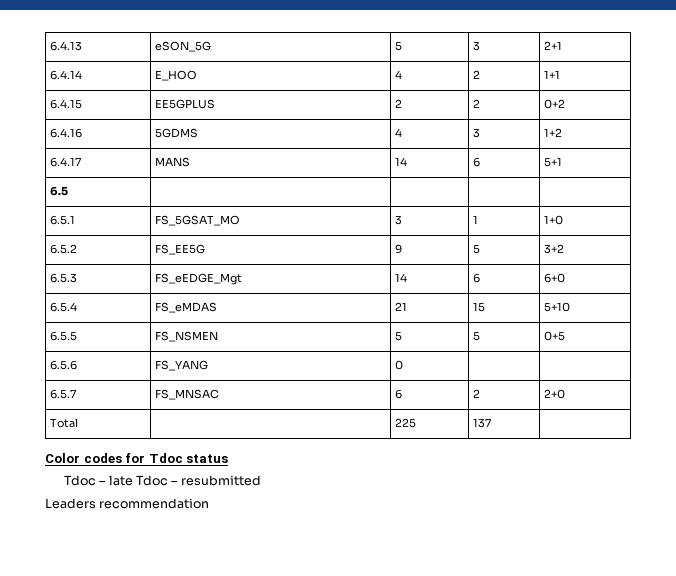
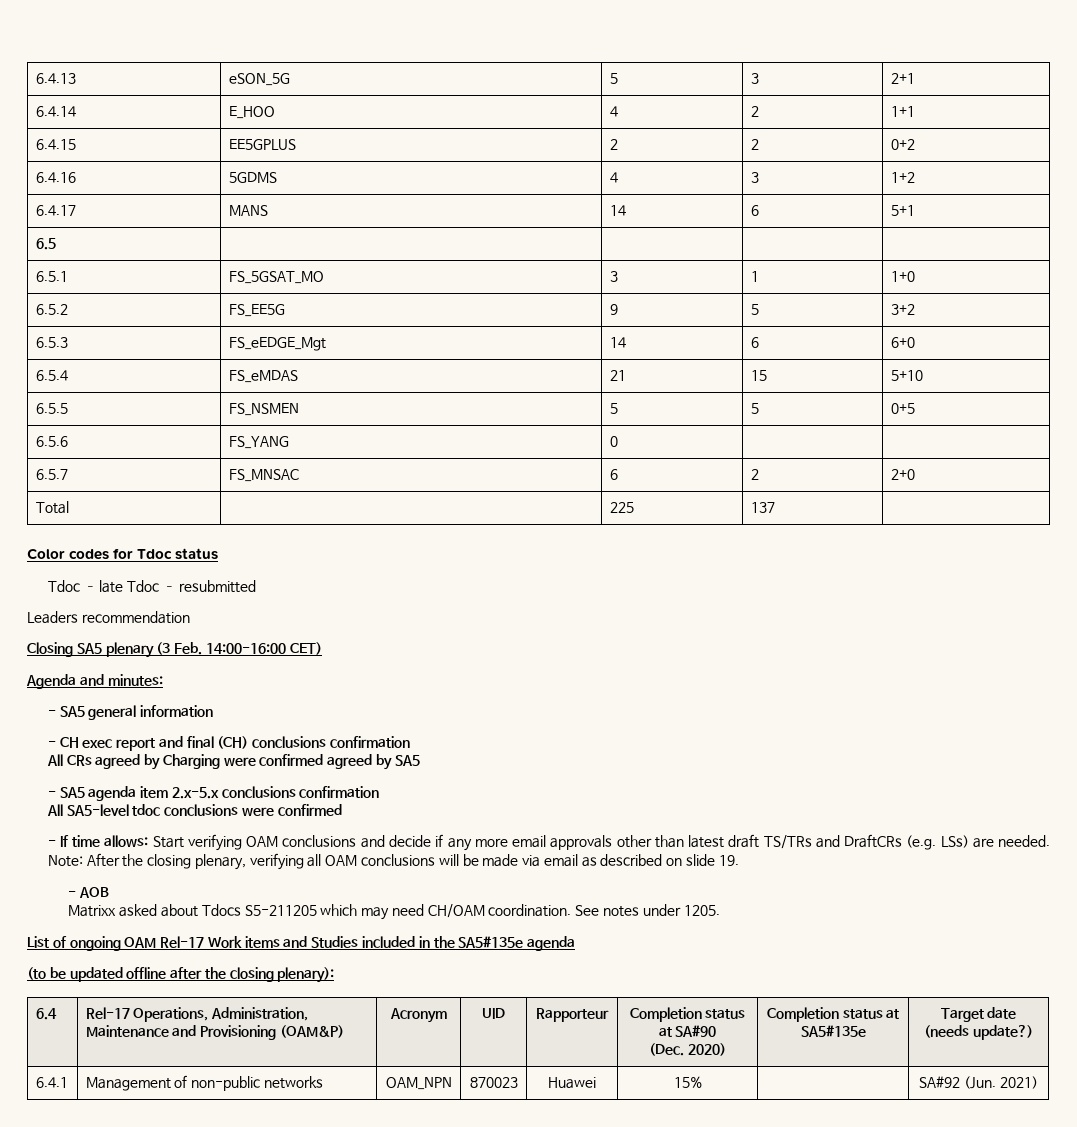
(210, 503) none -> [27,642,322,658] [26,674,163,689] [47,705,214,720] [47,736,410,751] [46,754,420,770] [47,786,380,801] [46,804,342,816] [47,834,1051,851] [47,853,739,870] [68,887,110,898] [68,904,720,920] [27,936,576,951] [27,967,335,983] [35,1008,57,1020] [85,1007,309,1022] [85,1025,345,1040] [389,1008,447,1023] [482,1008,505,1019] [536,1008,609,1022] [629,1007,746,1022] [658,1025,717,1037] [649,1043,726,1056] [766,1007,900,1022] [800,1025,866,1037] [940,1007,1017,1022] [924,1025,1033,1040] [35,1077,68,1088] [85,1075,324,1091] [385,1077,452,1090] [469,1077,518,1088] [548,1077,596,1089] [673,1076,702,1088] [919,1076,1038,1089] // Closing SA5 plenary (3 Feb. 14:00-16:00 CET) // Agenda and minutes: // - SA5 general information // - CH exec report and final (CH) conclusions confirmation // All CRs agreed by Charging were confirmed agreed by SA5 // - SA5 agenda item 2.x-5.x conclusions confirmation // All SA5-level tdoc conclusions were confirmed // - If time allows: Start verifying OAM conclusions and decide if any more email approvals other than latest draft TS/TRs and DraftCRs (e.g. LSs) are needed. Note: After the closing plenary, verifying all OAM conclusions will be made via email as described on slide 19. // - AOB // Matrixx asked about Tdocs S5-211205 which may need CH/OAM coordination. See notes under 1205. // List of ongoing OAM Rel-17 Work items and Studies included in the SA5#135e agenda // (to be updated offline after the closing plenary): // 6.4 | Rel-17 Operations, Administration, Maintenance and Provisioning (OAM&P) | Acronym | UID | Rapporteur | Completion status at SA#90 // (Dec. 2020) | Completion status at SA5#135e | Target date (needs update?) // 6.4.1 | Management of non-public networks | OAM_NPN | 870023 | Huawei | 15% | | SA#92 (Jun. 2021)

